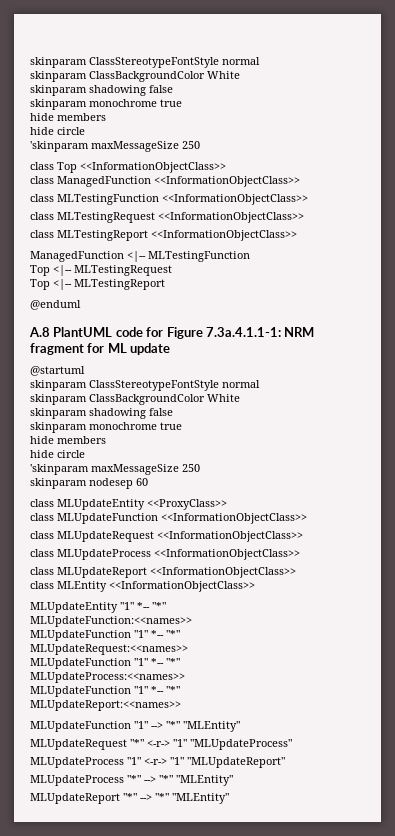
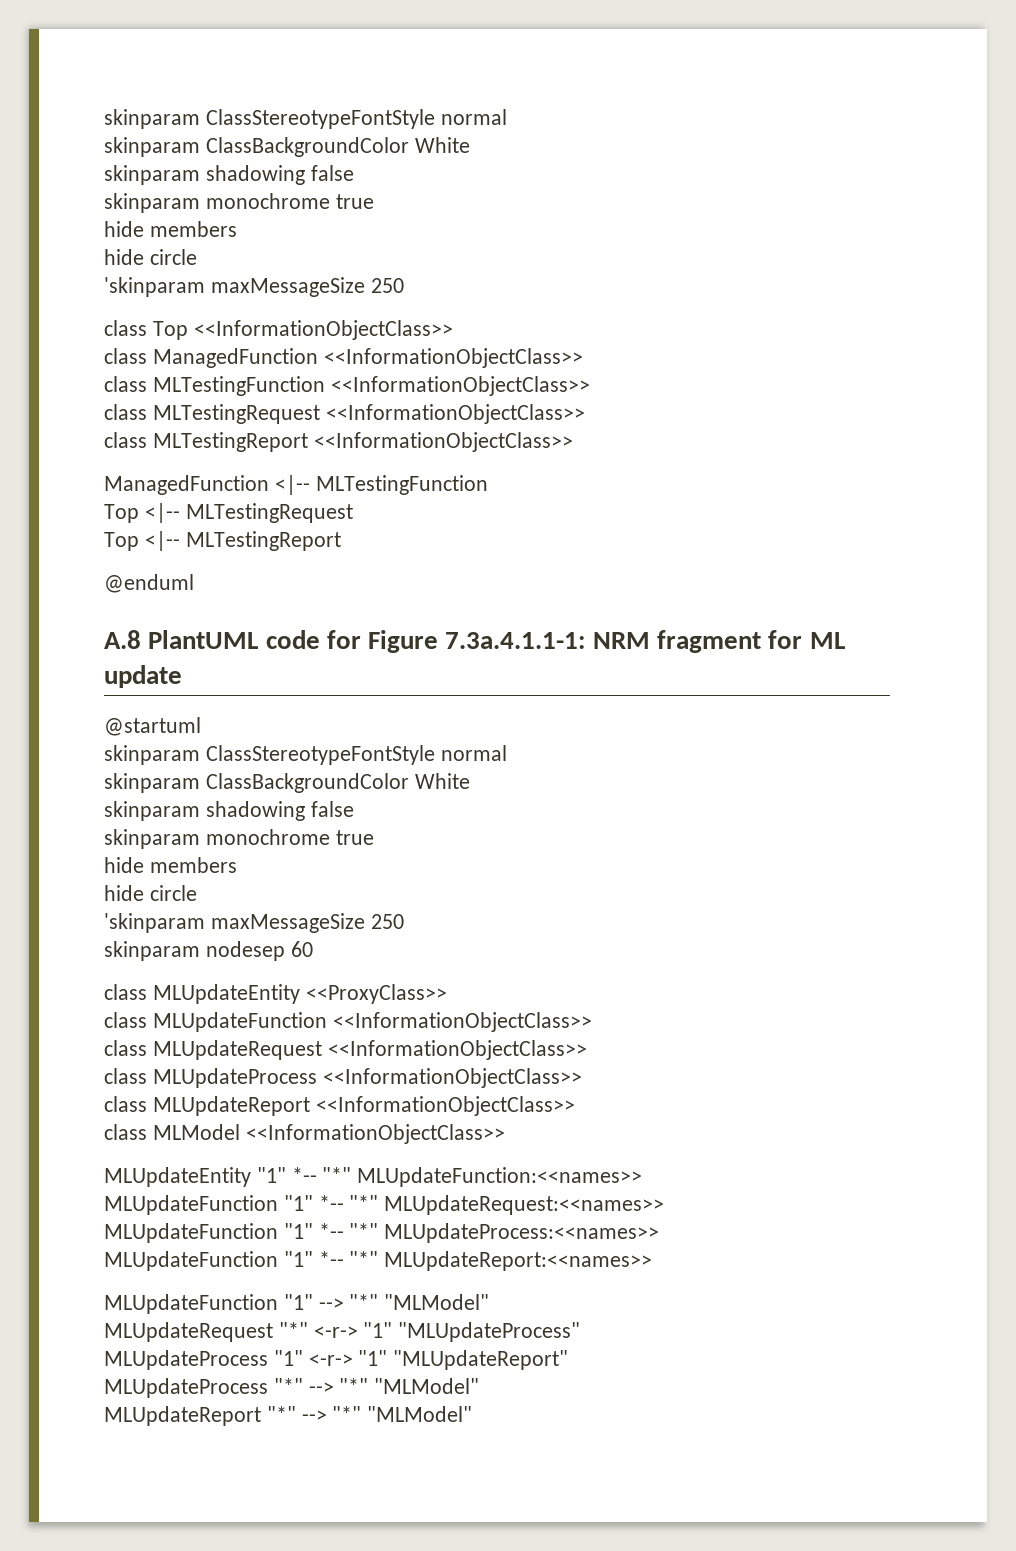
[57,581,107,592] MLEntity -> [152,1124,240,1140] MLModel
[183,721,240,732] "MLEntity" -> [384,1294,490,1310] "MLModel"
[176,775,233,786] "MLEntity" -> [374,1378,480,1394] "MLModel"
[172,793,229,804] "MLEntity" -> [367,1406,473,1422] "MLModel"

